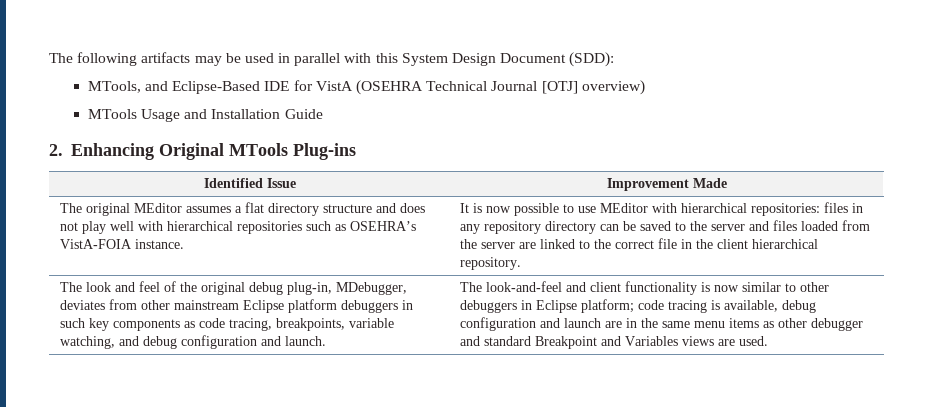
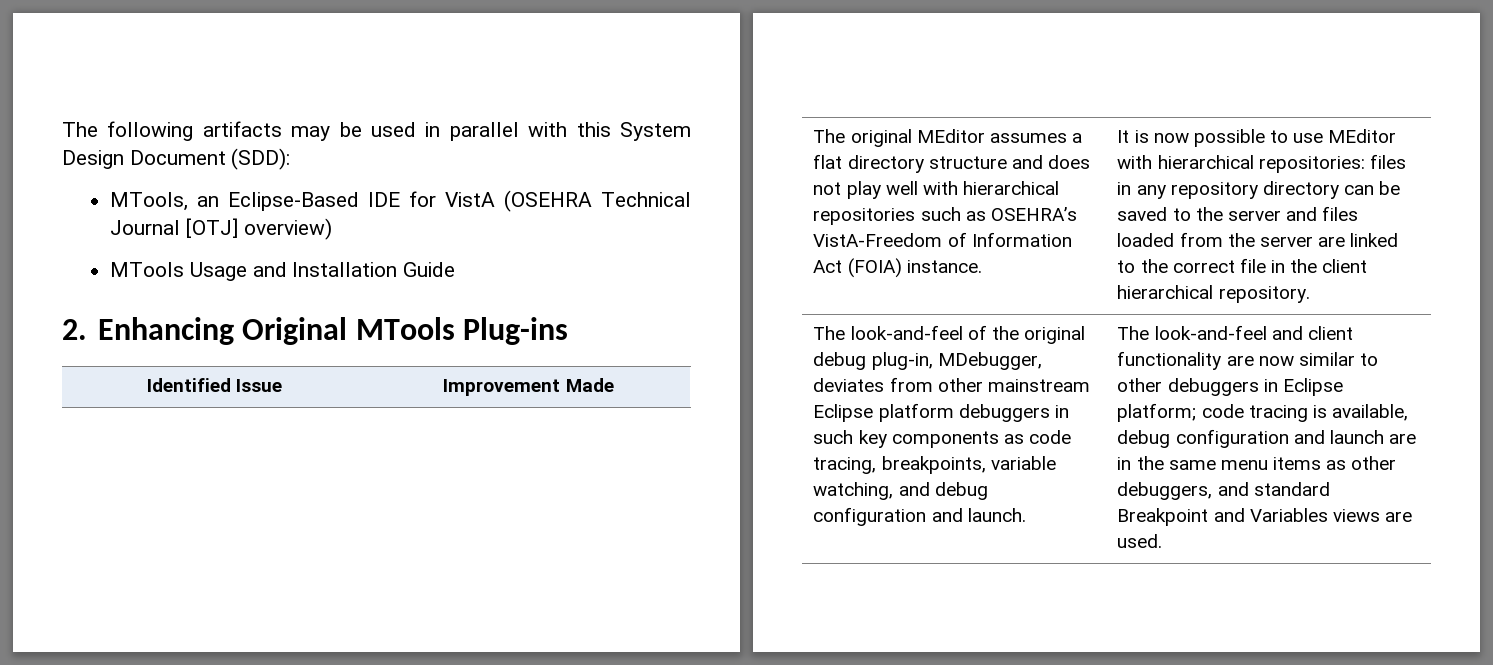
[145,81,169,91] and -> [197,196,220,207] an
[59,239,132,249] VistA-FOIA -> [813,232,1072,247] [813,258,902,278] VistA-Freedom of Information Act (FOIA)
[85,281,160,292] look and feel -> [850,325,963,340] look-and-feel
[700,282,710,292] is -> [1226,355,1254,366] are
[810,318,863,331] debugger -> [1117,482,1213,500] debuggers,

